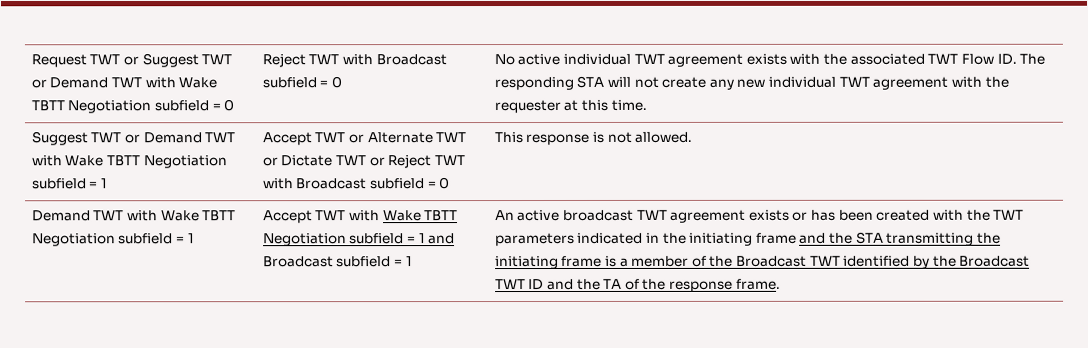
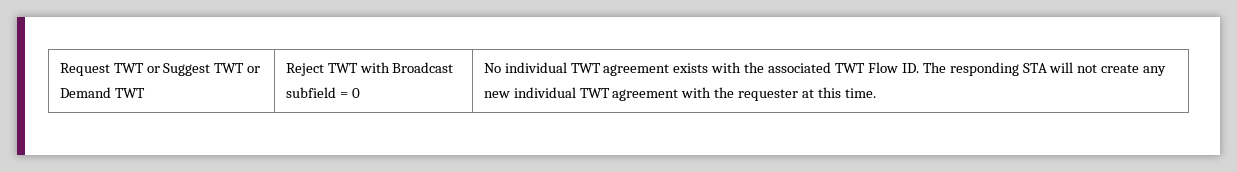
[144,77,218,89] [30,99,235,114] with Wake TBTT Negotiation subfield = 0 -> (145, 93) none
[517,53,561,66] active -> (501, 68) none
[30,131,236,146] [30,155,227,169] [31,178,108,190] [261,132,467,146] [261,154,465,169] [262,177,451,190] [493,131,693,146] [31,210,237,222] [31,233,195,247] [262,210,459,224] [262,233,456,247] [262,256,413,268] [494,209,1025,223] [494,231,1002,247] [494,255,1031,270] [494,278,781,292] // Suggest TWT or Demand TWT with Wake TBTT Negotiation subfield = 1 | Accept TWT or Alternate TWT or Dictate TWT or Reject TWT with Broadcast subfield = 0 | This response is not allowed. // Demand TWT with Wake TBTT Negotiation subfield = 1 | Accept TWT with Wake TBTT Negotiation subfield = 1 and Broadcast subfield = 1 | An active broadcast TWT agreement exists or has been created with the TWT parameters indicated in the initiating frame and the STA transmitting the initiating frame is a member of the Broadcast TWT identified by the Broadcast TWT ID and the TA of the response frame. -> (876, 93) none

